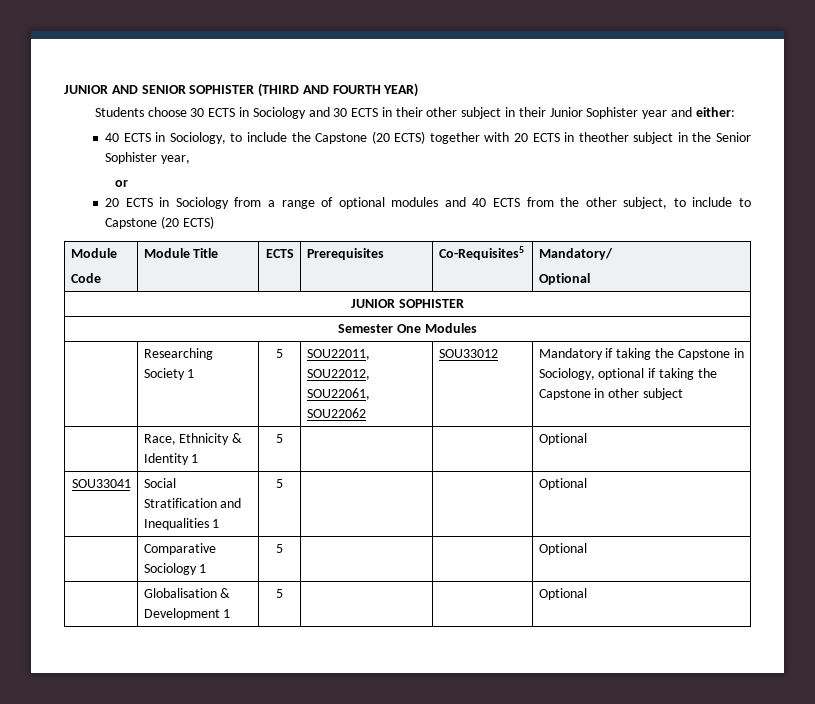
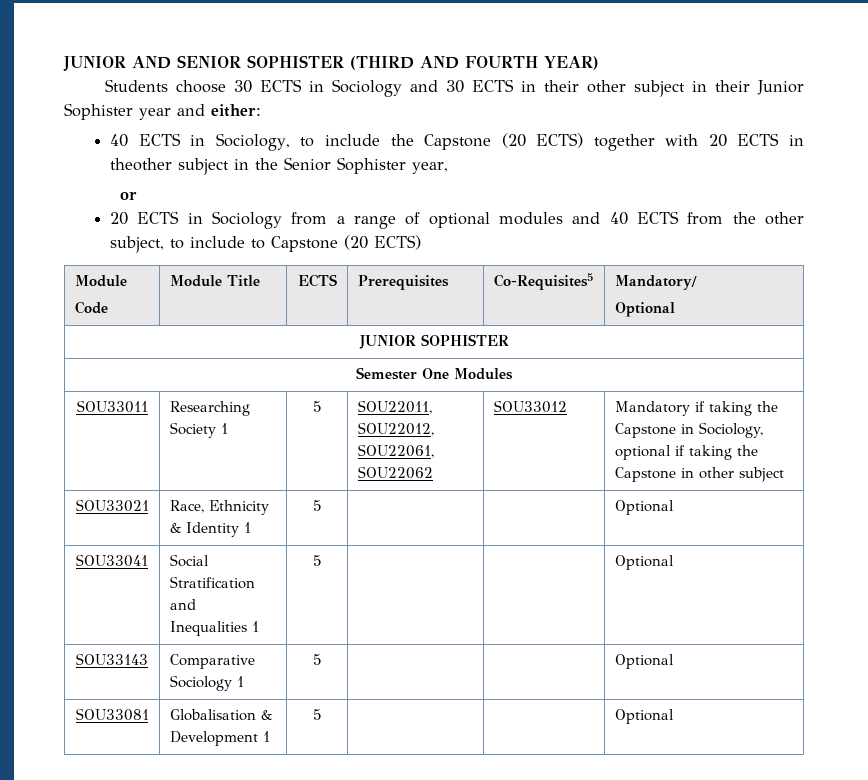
(477, 328) none -> [76,400,148,413] SOU33011
(684, 394) none -> [75,499,149,512] SOU33021
(587, 484) none -> [76,653,148,665] SOU33143
(587, 549) none -> [75,708,149,721] SOU33081

